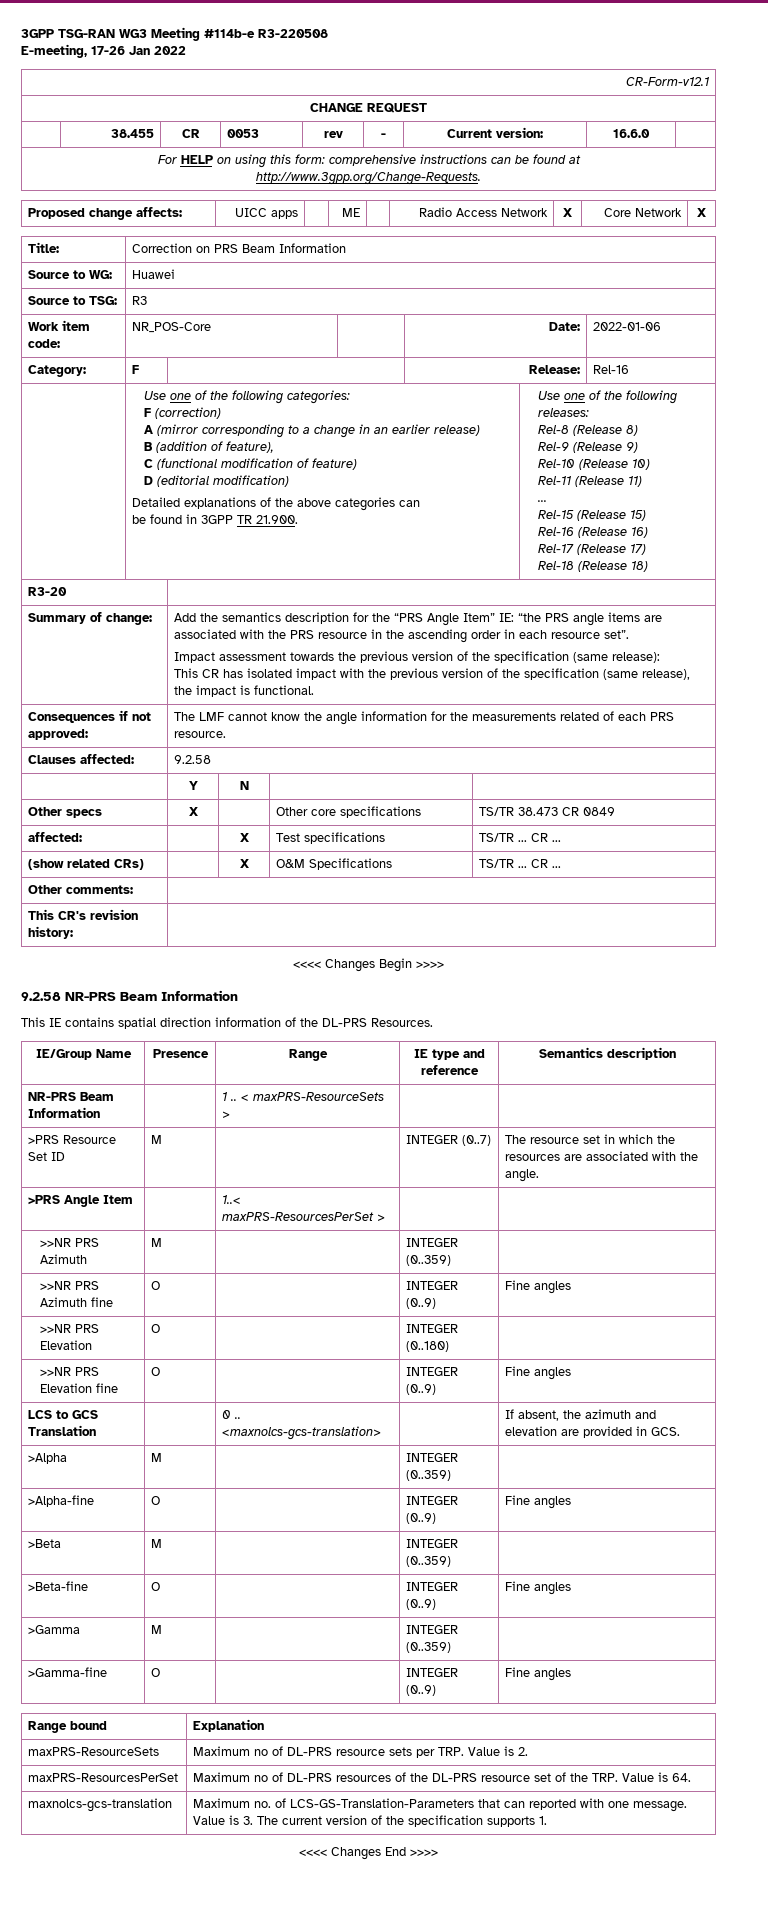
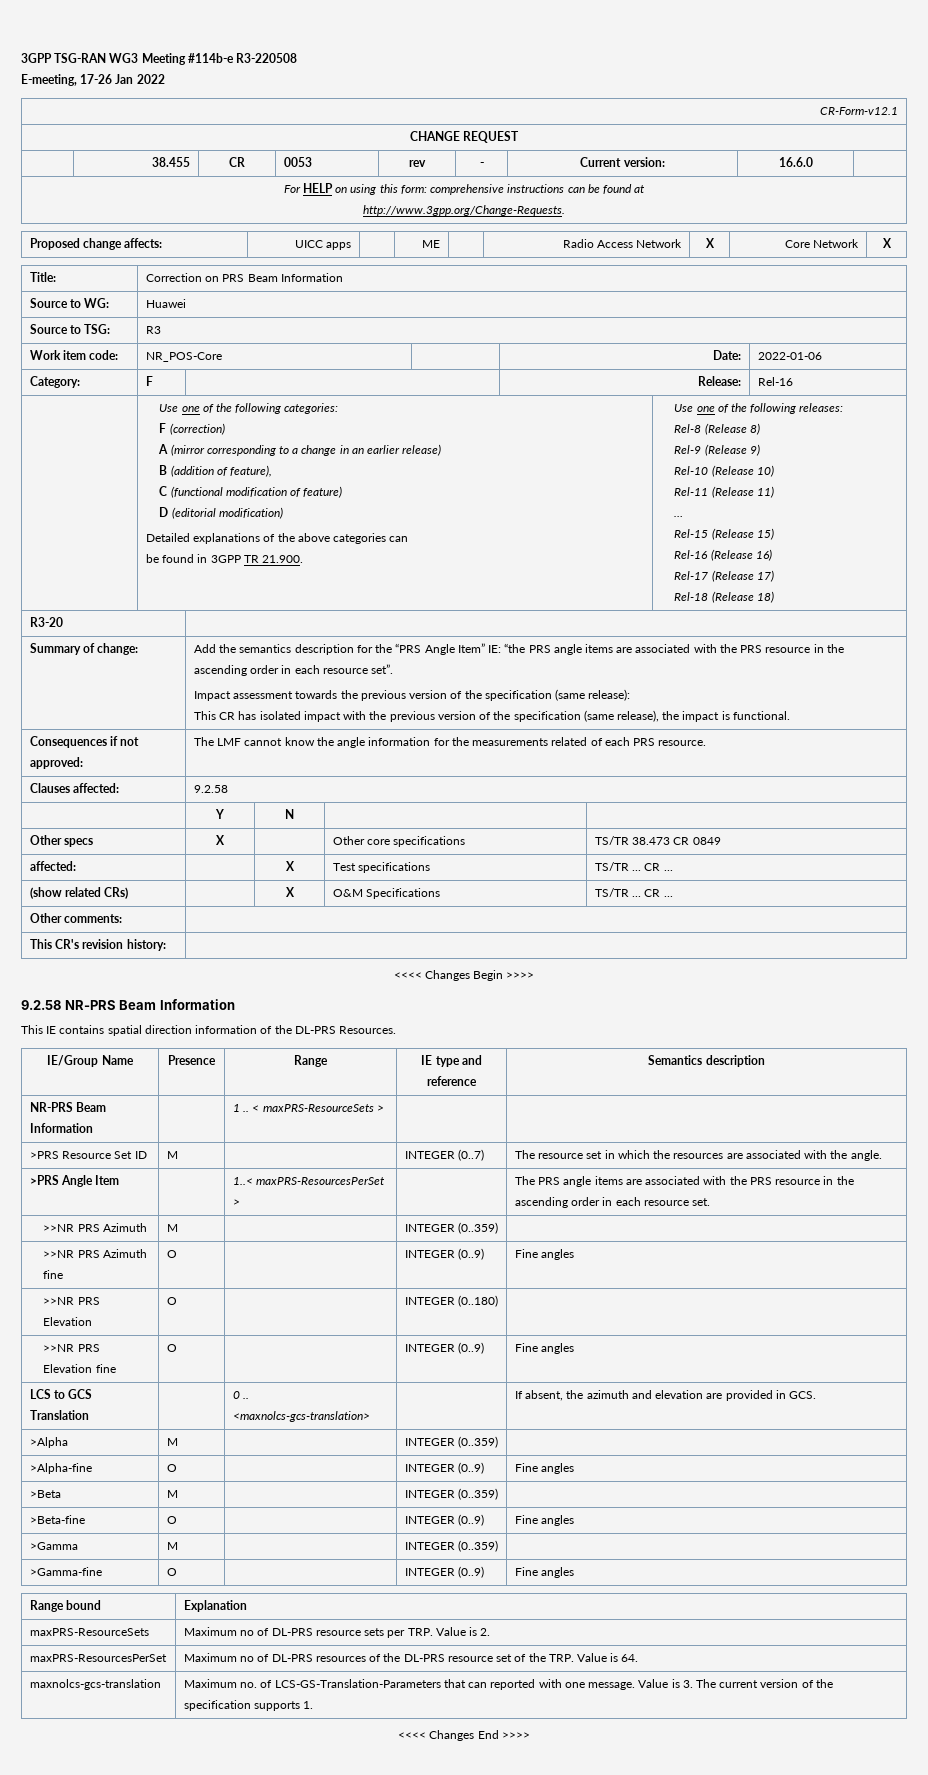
(386, 1217) none -> [514,1176,854,1187] [514,1197,711,1208] The PRS angle items are associated with the PRS resource in the ascending order in each resource set.

